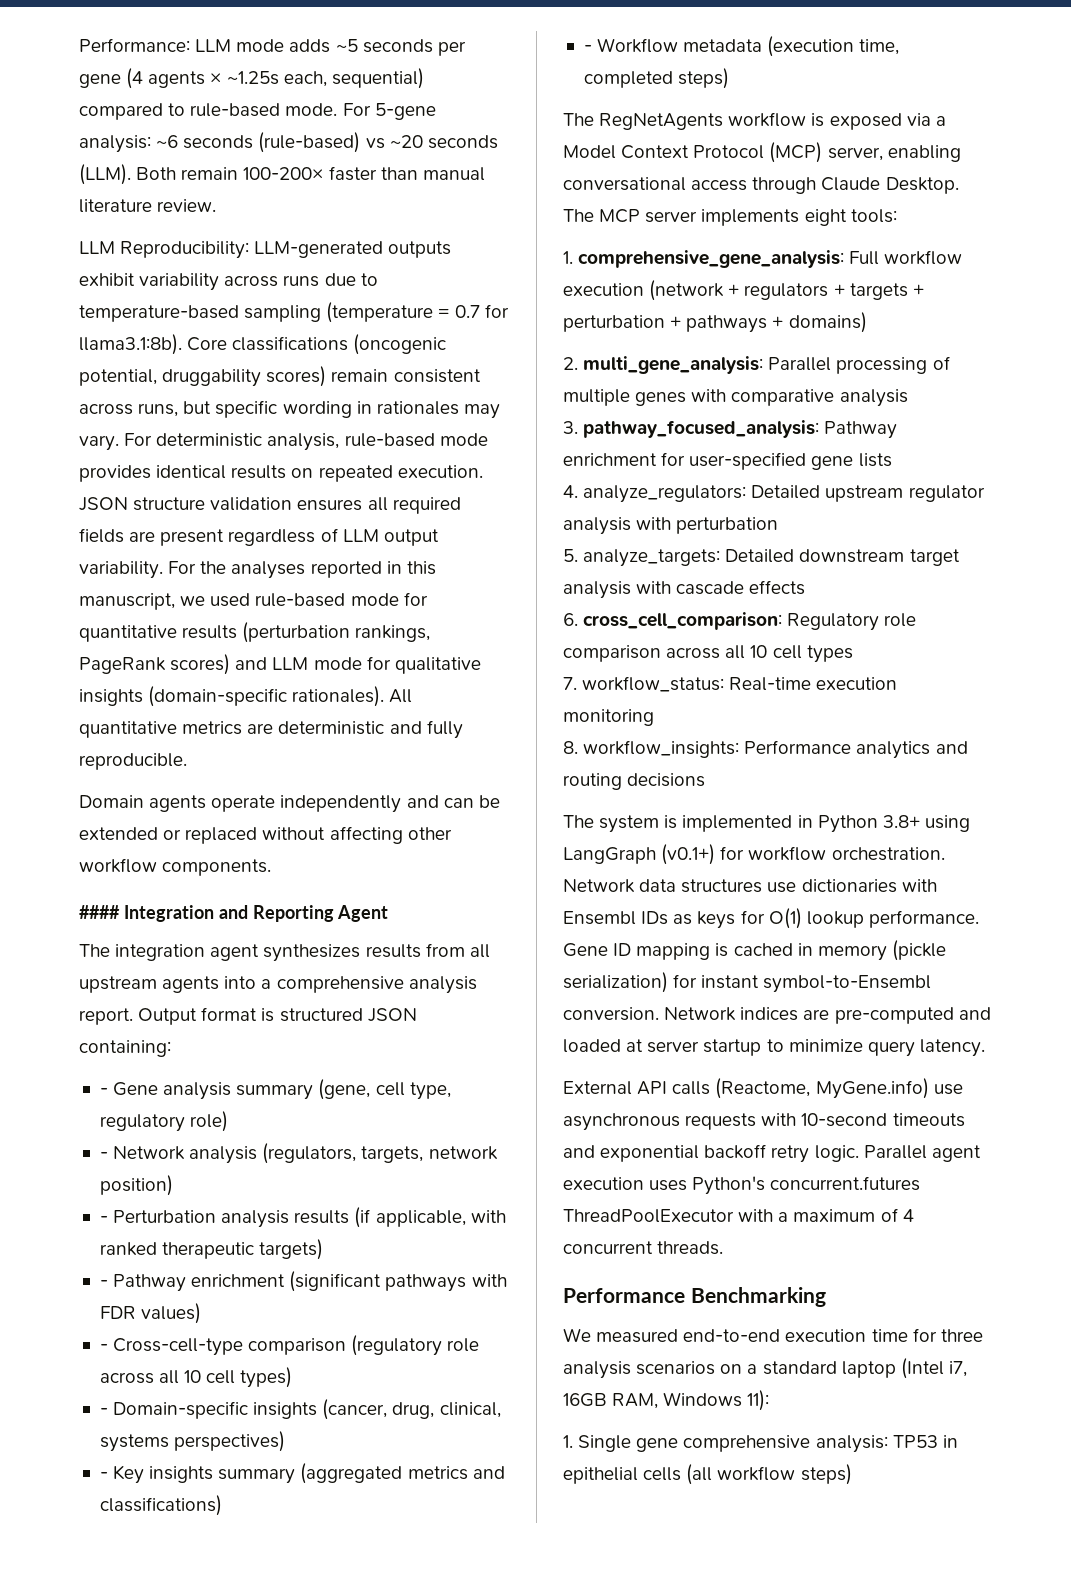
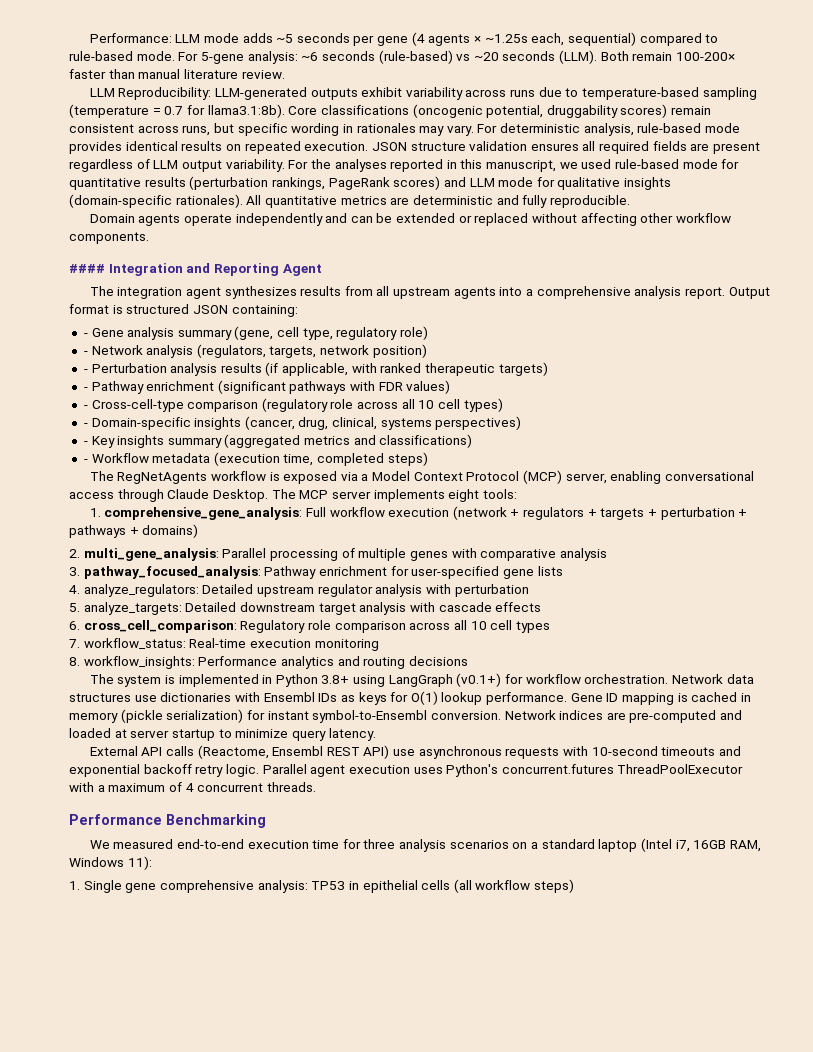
[815,1078,929,1099] MyGene.info) -> [272,745,390,759] Ensembl REST API)

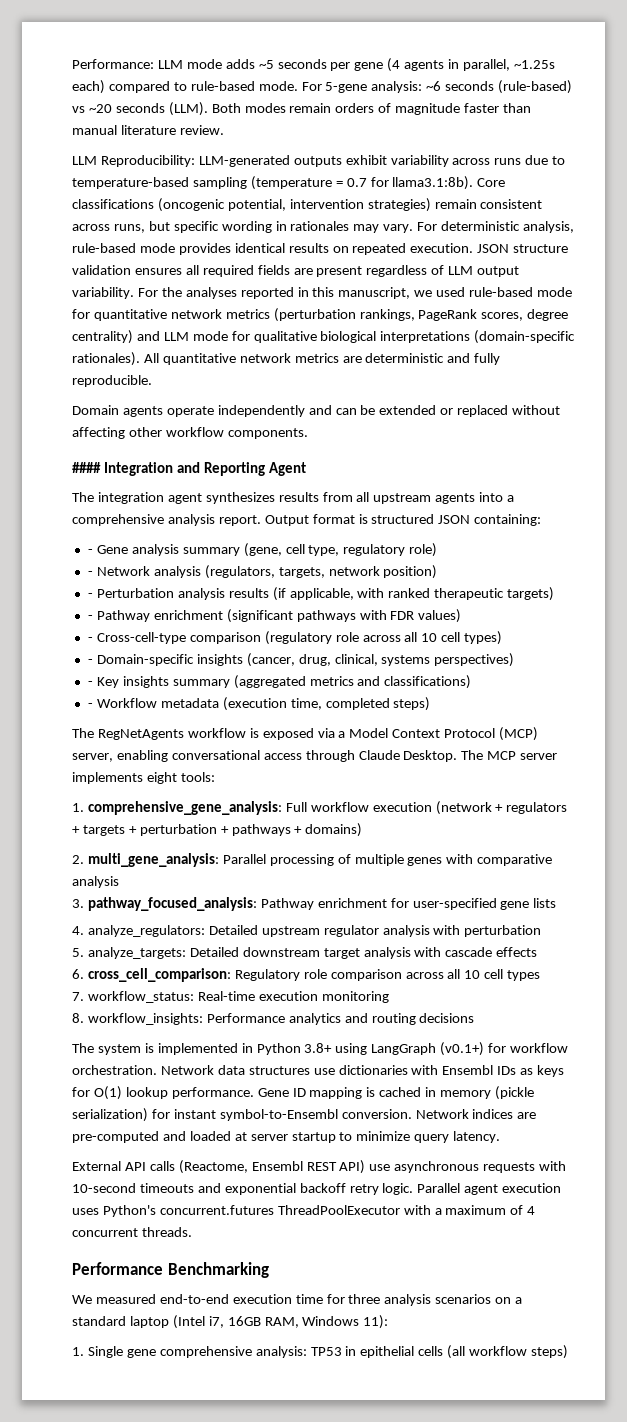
[474,32,636,46] × ~1.25s each, sequential) -> [448,59,555,71] [72,80,105,94] in parallel, ~1.25s each)
[632,52,736,61] remain 100-200× -> [244,103,461,115] modes remain orders of magnitude
[546,104,668,118] druggability scores) -> [289,198,431,212] intervention strategies)
[144,177,186,187] results -> [170,309,270,319] network metrics
[393,176,441,190] scores) -> [481,309,569,321] [72,330,133,344] scores, degree centrality)
[624,177,672,190] insights -> [320,331,471,343] biological interpretations
(337, 202) none -> [239,353,291,363] network

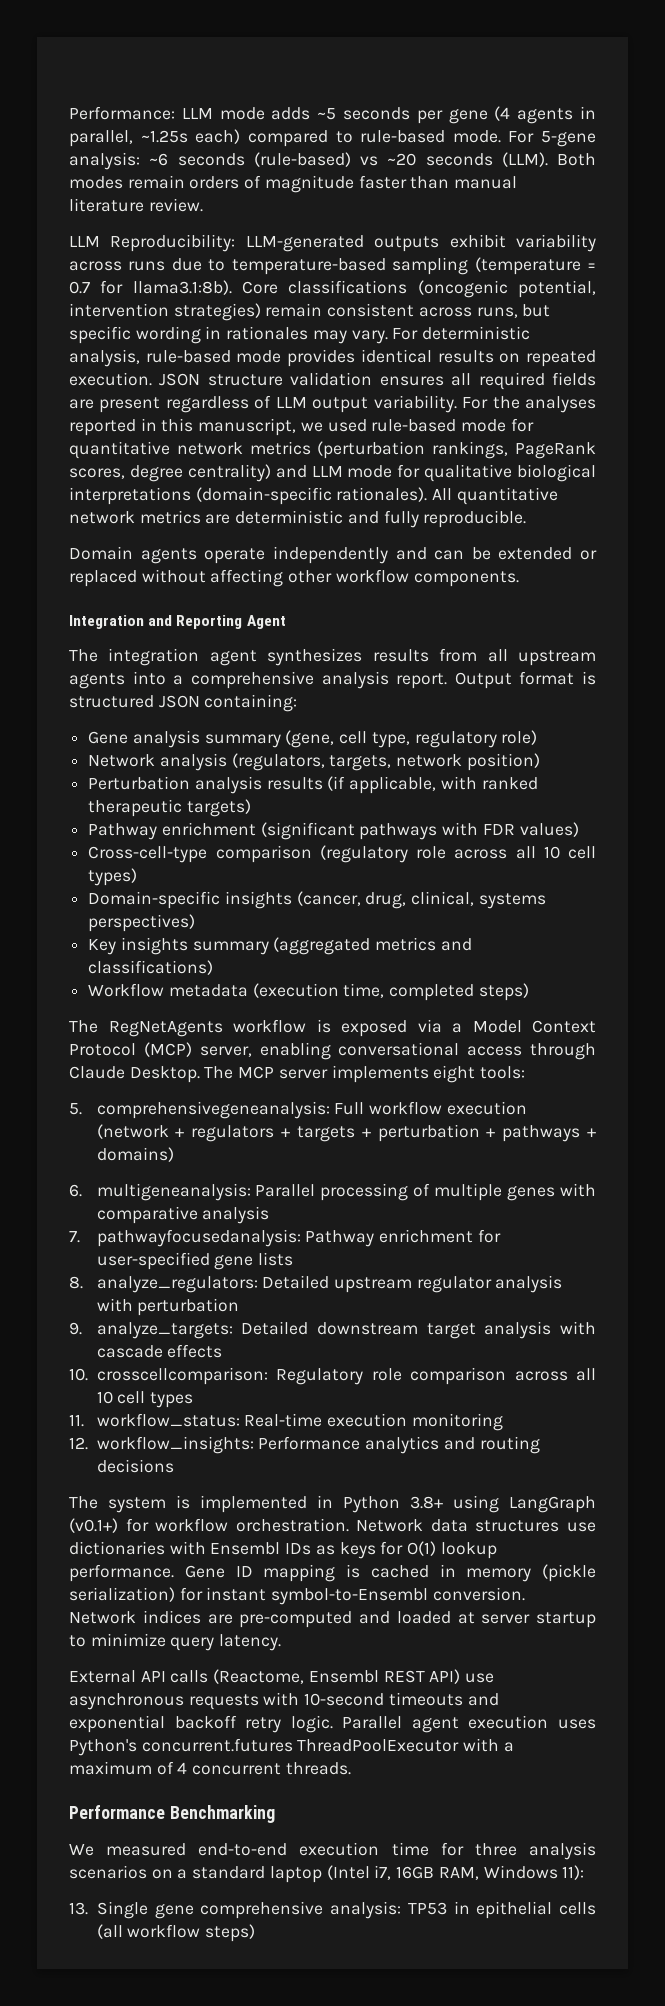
[72,462,101,473] #### -> (519, 579) none
[87,549,93,554] - -> (298, 703) none
[87,571,93,576] - -> (538, 737) none
[87,593,93,598] - -> (540, 762) none
[87,615,93,620] - -> (251, 808) none
[87,637,93,642] - -> (579, 829) none
[87,659,93,664] - -> (138, 877) none
[87,681,93,686] - -> (196, 923) none
[87,703,93,708] - -> (214, 967) none
[72,801,282,815] 1. comprehensive_gene_analysis: -> [69,1101,330,1119] 5. comprehensivegeneanalysis:
[72,853,219,867] 2. multi_gene_analysis: -> [69,1183,251,1201] 6. multigeneanalysis:
[72,897,257,911] 3. pathway_focused_analysis: -> [69,1229,301,1247] 7. pathwayfocusedanalysis:
[72,926,84,935] 4. -> [69,1276,83,1289] 8.
[72,948,84,957] 5. -> [69,1322,82,1335] 9.
[72,968,231,982] 6. cross_cell_comparison: -> [69,1367,268,1385] 10. crosscellcomparison:
[72,992,84,1001] 7. -> [69,1414,84,1427] 11.
[72,1013,84,1023] 8. -> [69,1437,88,1450] 12.
[72,1347,84,1356] 1. -> [69,1902,88,1915] 13.

